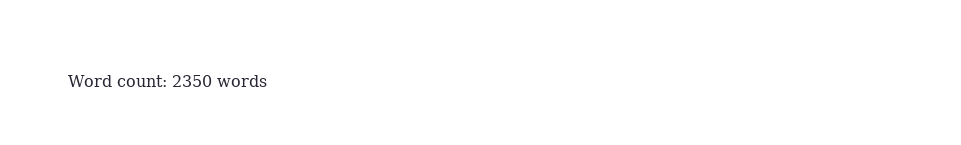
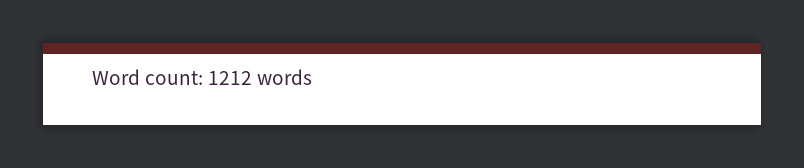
[171,75,212,87] 2350 -> [208,71,253,85] 1212

